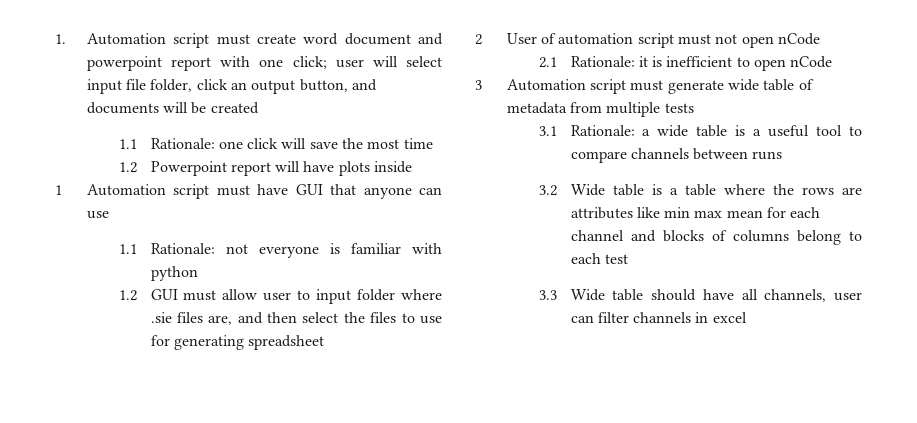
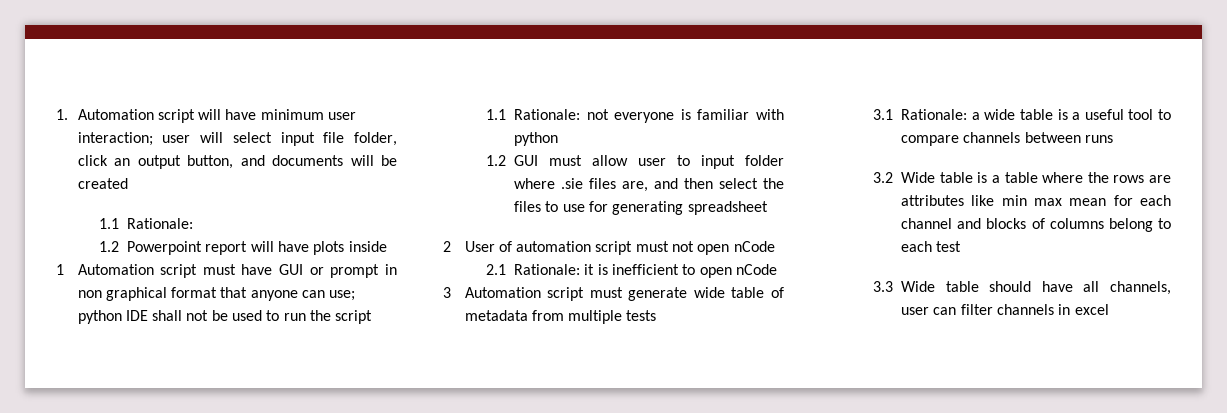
[216,33,443,45] [86,56,327,71] must create word document and powerpoint report with one click; -> [198,109,357,120] [77,132,153,146] will have minimum user interaction;
[218,138,433,149] one click will save the most time -> (194, 223) none
[330,184,442,199] [86,211,109,219] that anyone can use -> [309,264,397,278] [77,287,356,301] [77,310,373,324] or prompt in non graphical format that anyone can use; python IDE shall not be used to run the script

